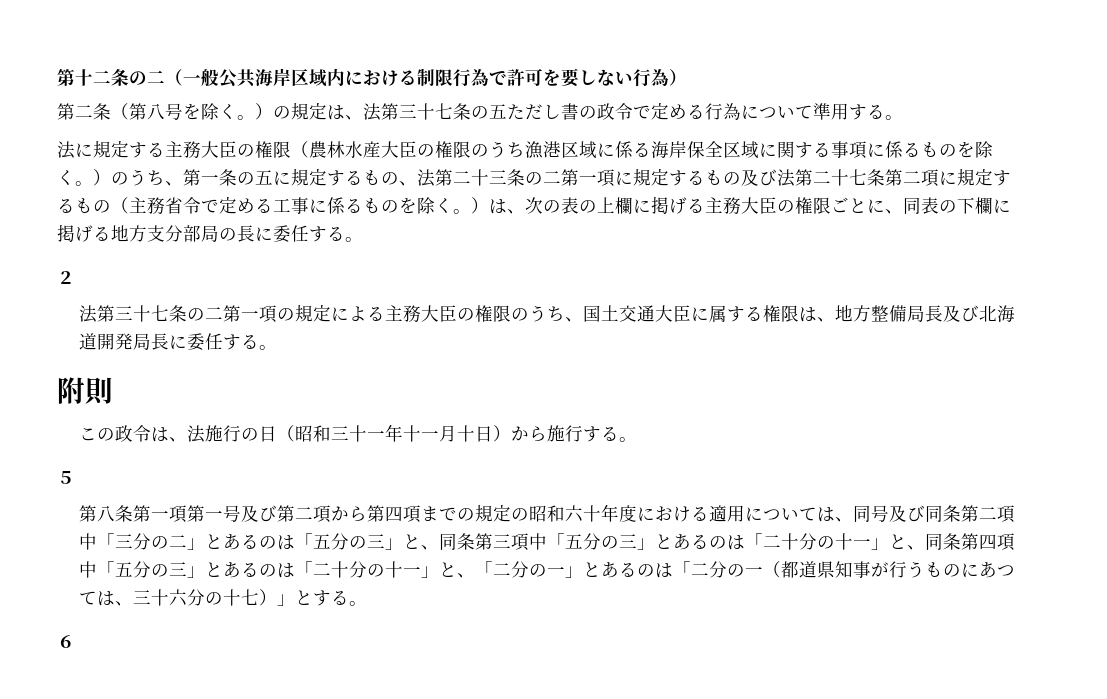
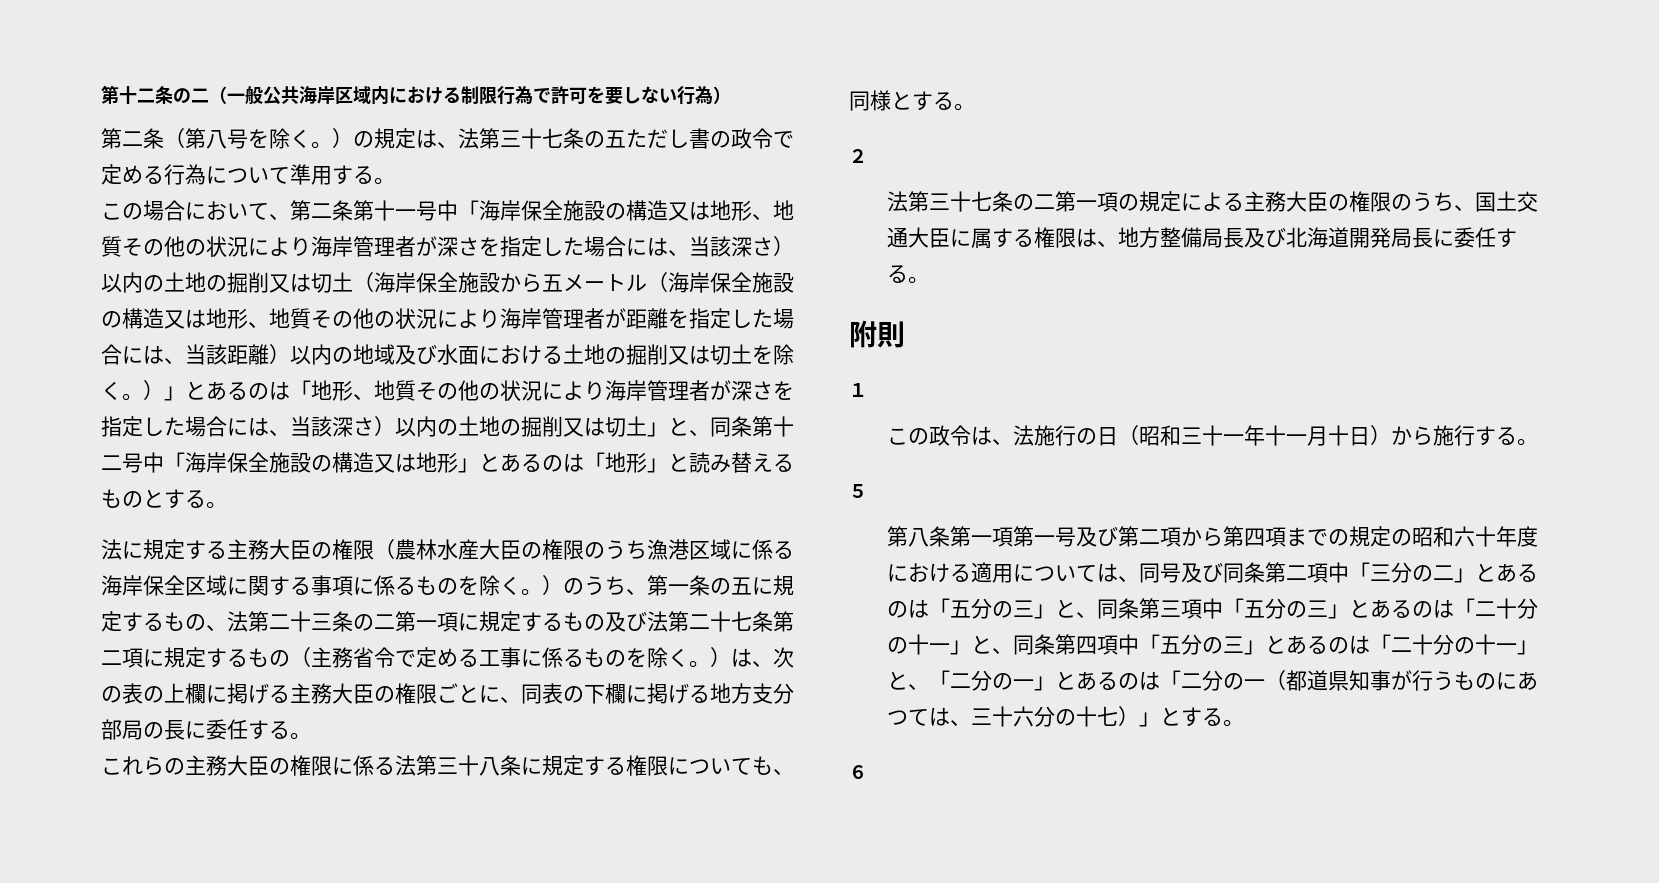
(903, 117) none -> [101,200,794,221] [101,236,794,257] [101,272,794,293] [101,308,794,329] [101,344,794,365] [101,380,794,401] [101,416,794,437] [101,452,794,473] [101,489,227,509] // この場合において、第二条第十一号中「海岸保全施設の構造又は地形、地質その他の状況により海岸管理者が深さを指定した場合には、当該深さ）以内の土地の掘削又は切土（海岸保全施設から五メートル（海岸保全施設の構造又は地形、地質その他の状況により海岸管理者が距離を指定した場合には、当該距離）以内の地域及び水面における土地の掘削又は切土を除く。）」とあるのは「地形、地質その他の状況により海岸管理者が深さを指定した場合には、当該深さ）以内の土地の掘削又は切土」と、同条第十二号中「海岸保全施設の構造又は地形」とあるのは「地形」と読み替えるものとする。
(363, 239) none -> [101,755,794,776] [849,90,975,111] // これらの主務大臣の権限に係る法第三十八条に規定する権限についても、同様とする。
(113, 391) none -> [849,383,867,397] // １

